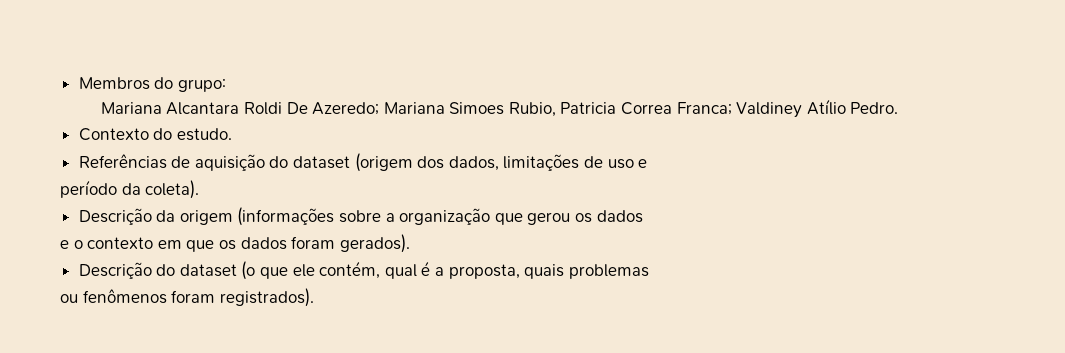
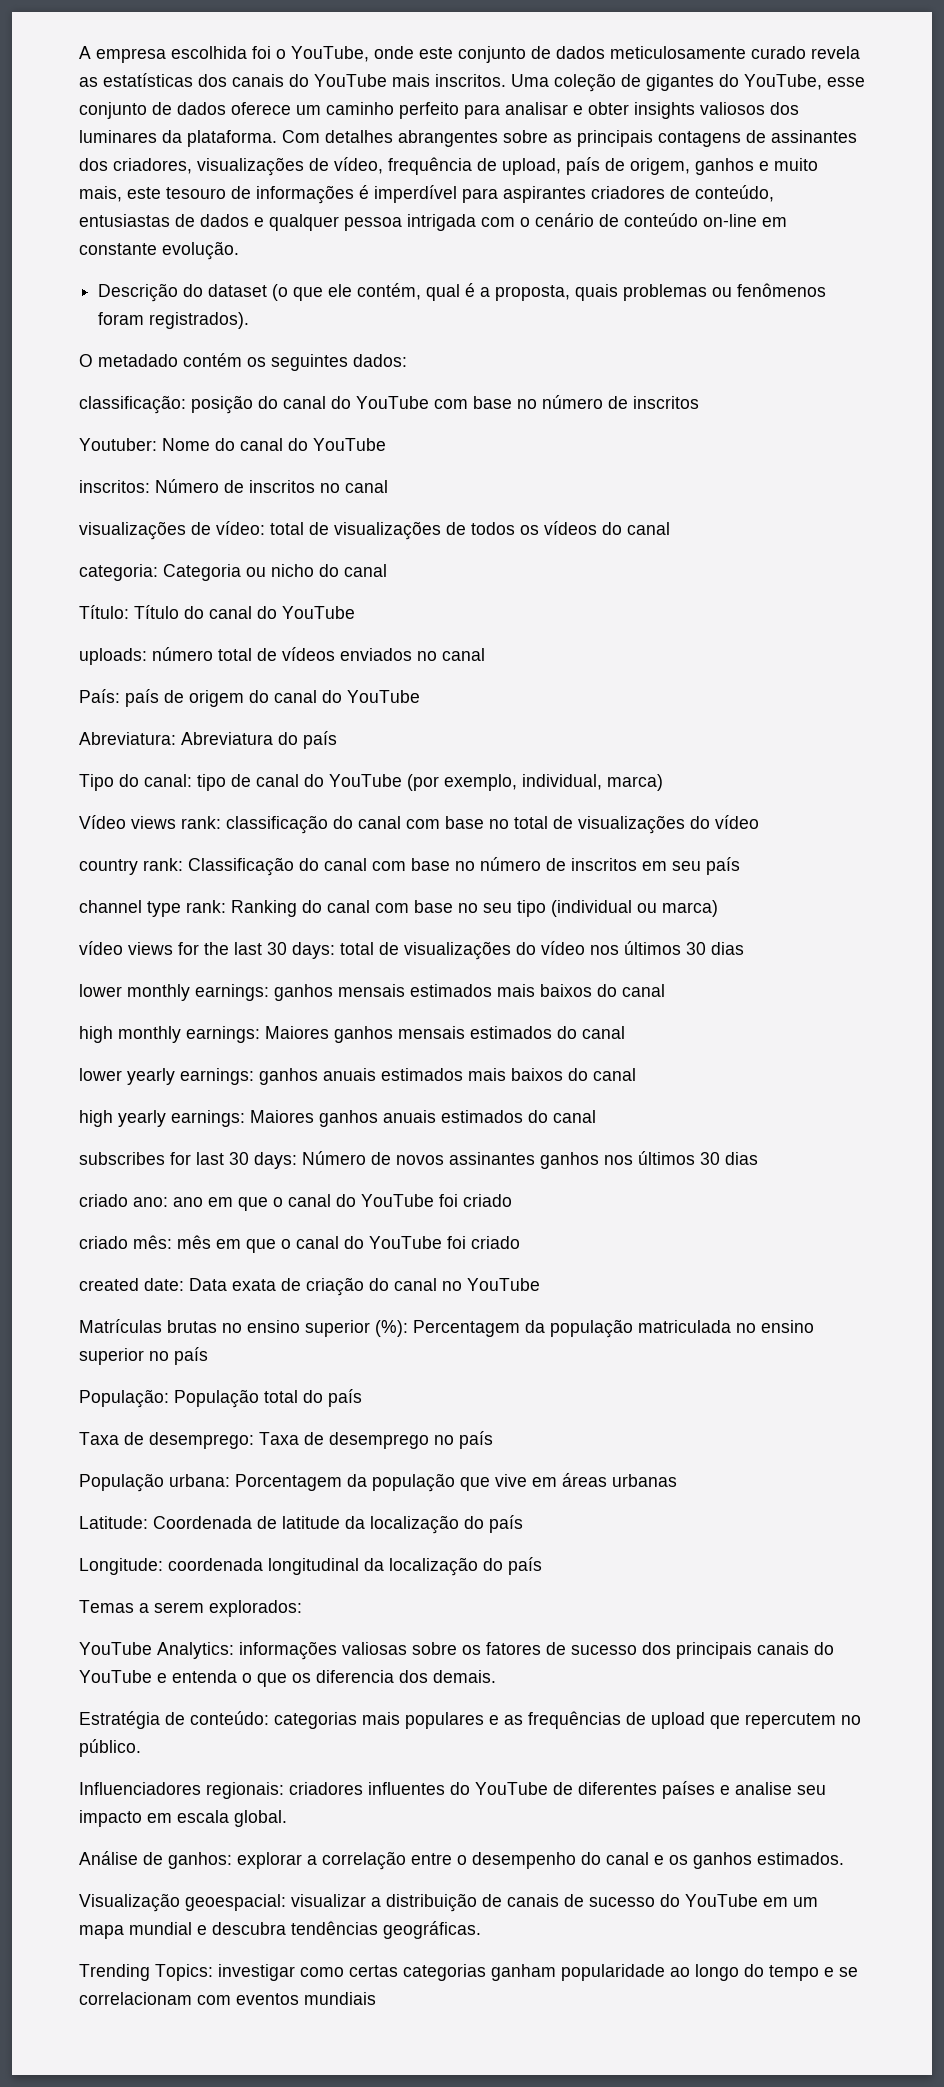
[78,77,226,92] [100,99,899,118] [78,128,232,141] [78,153,648,172] [60,180,200,199] [78,207,643,226] [60,234,410,253] Membros do grupo: // Mariana Alcantara Roldi De Azeredo; Mariana Simoes Rubio, Patricia Correa Franca; Valdiney Atílio Pedro. // Contexto do estudo. // Referências de aquisição do dataset (origem dos dados, limitações de uso e // período da coleta). // Descrição da origem (informações sobre a organização que gerou os dados // e o contexto em que os dados foram gerados). -> [79,46,860,63] [79,73,865,92] [79,102,799,119] [79,130,857,147] [79,157,818,176] [79,185,774,204] [79,213,787,231] [79,241,239,260] A empresa escolhida foi o YouTube, onde este conjunto de dados meticulosamente curado revela as estatísticas dos canais do YouTube mais inscritos. Uma coleção de gigantes do YouTube, esse conjunto de dados oferece um caminho perfeito para analisar e obter insights valiosos dos luminares da plataforma. Com detalhes abrangentes sobre as principais contagens de assinantes dos criadores, visualizações de vídeo, frequência de upload, país de origem, ganhos e muito mais, este tesouro de informações é imperdível para aspirantes criadores de conteúdo, entusiastas de dados e qualquer pessoa intrigada com o cenário de conteúdo on-line em constante evolução.
(649, 271) // -> (708, 292) none
(314, 297) none -> [79,353,407,371] [79,395,699,414] [79,438,386,451] [79,479,388,493] [79,521,670,540] [79,564,387,581] [79,605,355,619] [79,647,485,665] [79,689,420,707] [79,731,337,749] [79,774,663,791] [79,815,759,834] [79,857,740,876] [79,900,718,917] [79,941,744,960] [79,984,665,1001] [79,1026,625,1043] [79,1068,636,1085] [79,1110,596,1127] [79,1151,758,1169] [79,1194,512,1211] [79,1235,520,1253] [79,1277,540,1296] [79,1319,814,1338] [79,1347,208,1365] [79,1389,362,1408] [79,1431,493,1449] [79,1473,677,1492] [79,1515,523,1534] [79,1557,542,1576] [79,1600,302,1617] [79,1641,834,1660] [79,1670,496,1687] [79,1711,861,1729] [79,1739,141,1757] [79,1781,826,1799] [79,1810,287,1827] [79,1851,844,1870] [79,1893,818,1912] [79,1921,481,1939] [79,1964,858,1981] [79,1992,376,2005] // O metadado contém os seguintes dados: // classificação: posição do canal do YouTube com base no número de inscritos // Youtuber: Nome do canal do YouTube // inscritos: Número de inscritos no canal // visualizações de vídeo: total de visualizações de todos os vídeos do canal // categoria: Categoria ou nicho do canal // Título: Título do canal do YouTube // uploads: número total de vídeos enviados no canal // País: país de origem do canal do YouTube // Abreviatura: Abreviatura do país // Tipo do canal: tipo de canal do YouTube (por exemplo, individual, marca) // Vídeo views rank: classificação do canal com base no total de visualizações do vídeo // country rank: Classificação do canal com base no número de inscritos em seu país // channel type rank: Ranking do canal com base no seu tipo (individual ou marca) // vídeo views for the last 30 days: total de visualizações do vídeo nos últimos 30 dias // lower monthly earnings: ganhos mensais estimados mais baixos do canal // high monthly earnings: Maiores ganhos mensais estimados do canal // lower yearly earnings: ganhos anuais estimados mais baixos do canal // high yearly earnings: Maiores ganhos anuais estimados do canal // subscribes for last 30 days: Número de novos assinantes ganhos nos últimos 30 dias // criado ano: ano em que o canal do YouTube foi criado // criado mês: mês em que o canal do YouTube foi criado // created date: Data exata de criação do canal no YouTube // Matrículas brutas no ensino superior (%): Percentagem da população matriculada no ensino superior no país // População: População total do país // Taxa de desemprego: Taxa de desemprego no país // População urbana: Porcentagem da população que vive em áreas urbanas // Latitude: Coordenada de latitude da localização do país // Longitude: coordenada longitudinal da localização do país // Temas a serem explorados: // YouTube Analytics: informações valiosas sobre os fatores de sucesso dos principais canais do YouTube e entenda o que os diferencia dos demais. // Estratégia de conteúdo: categorias mais populares e as frequências de upload que repercutem no público. // Influenciadores regionais: criadores influentes do YouTube de diferentes países e analise seu impacto em escala global. // Análise de ganhos: explorar a correlação entre o desempenho do canal e os ganhos estimados. // Visualização geoespacial: visualizar a distribuição de canais de sucesso do YouTube em um mapa mundial e descubra tendências geográficas. // Trending Topics: investigar como certas categorias ganham popularidade ao longo do tempo e se correlacionam com eventos mundiais

